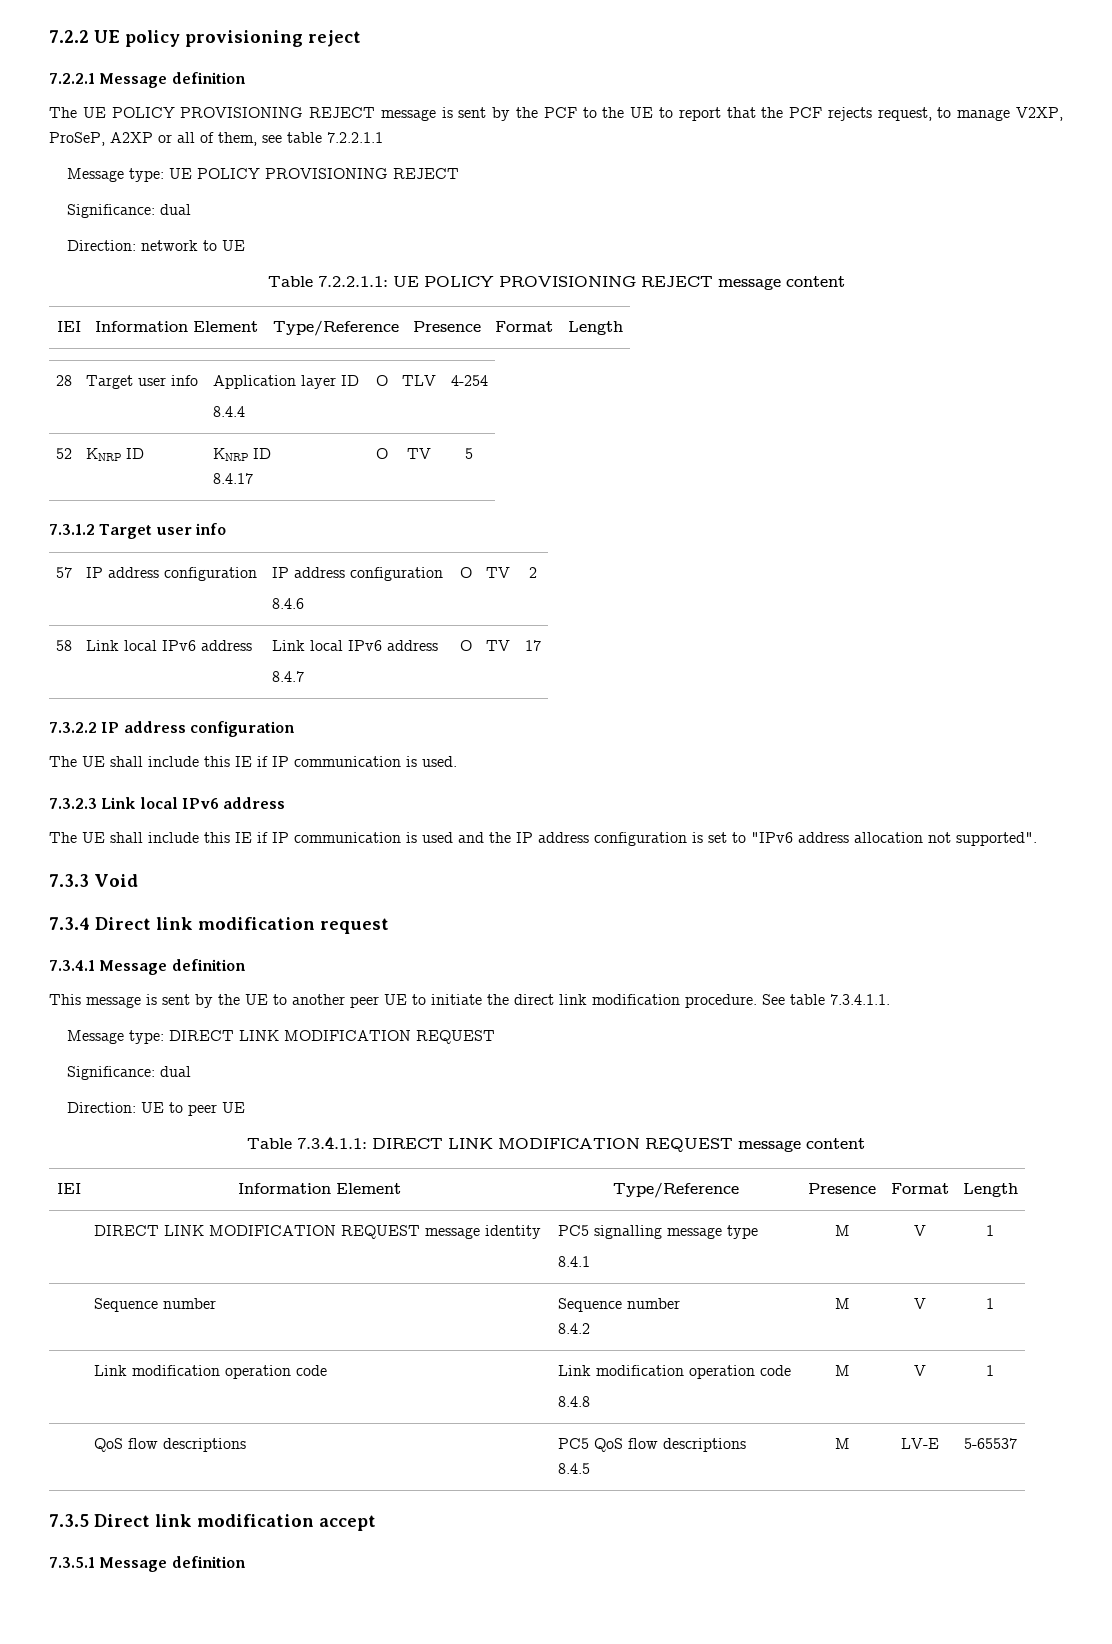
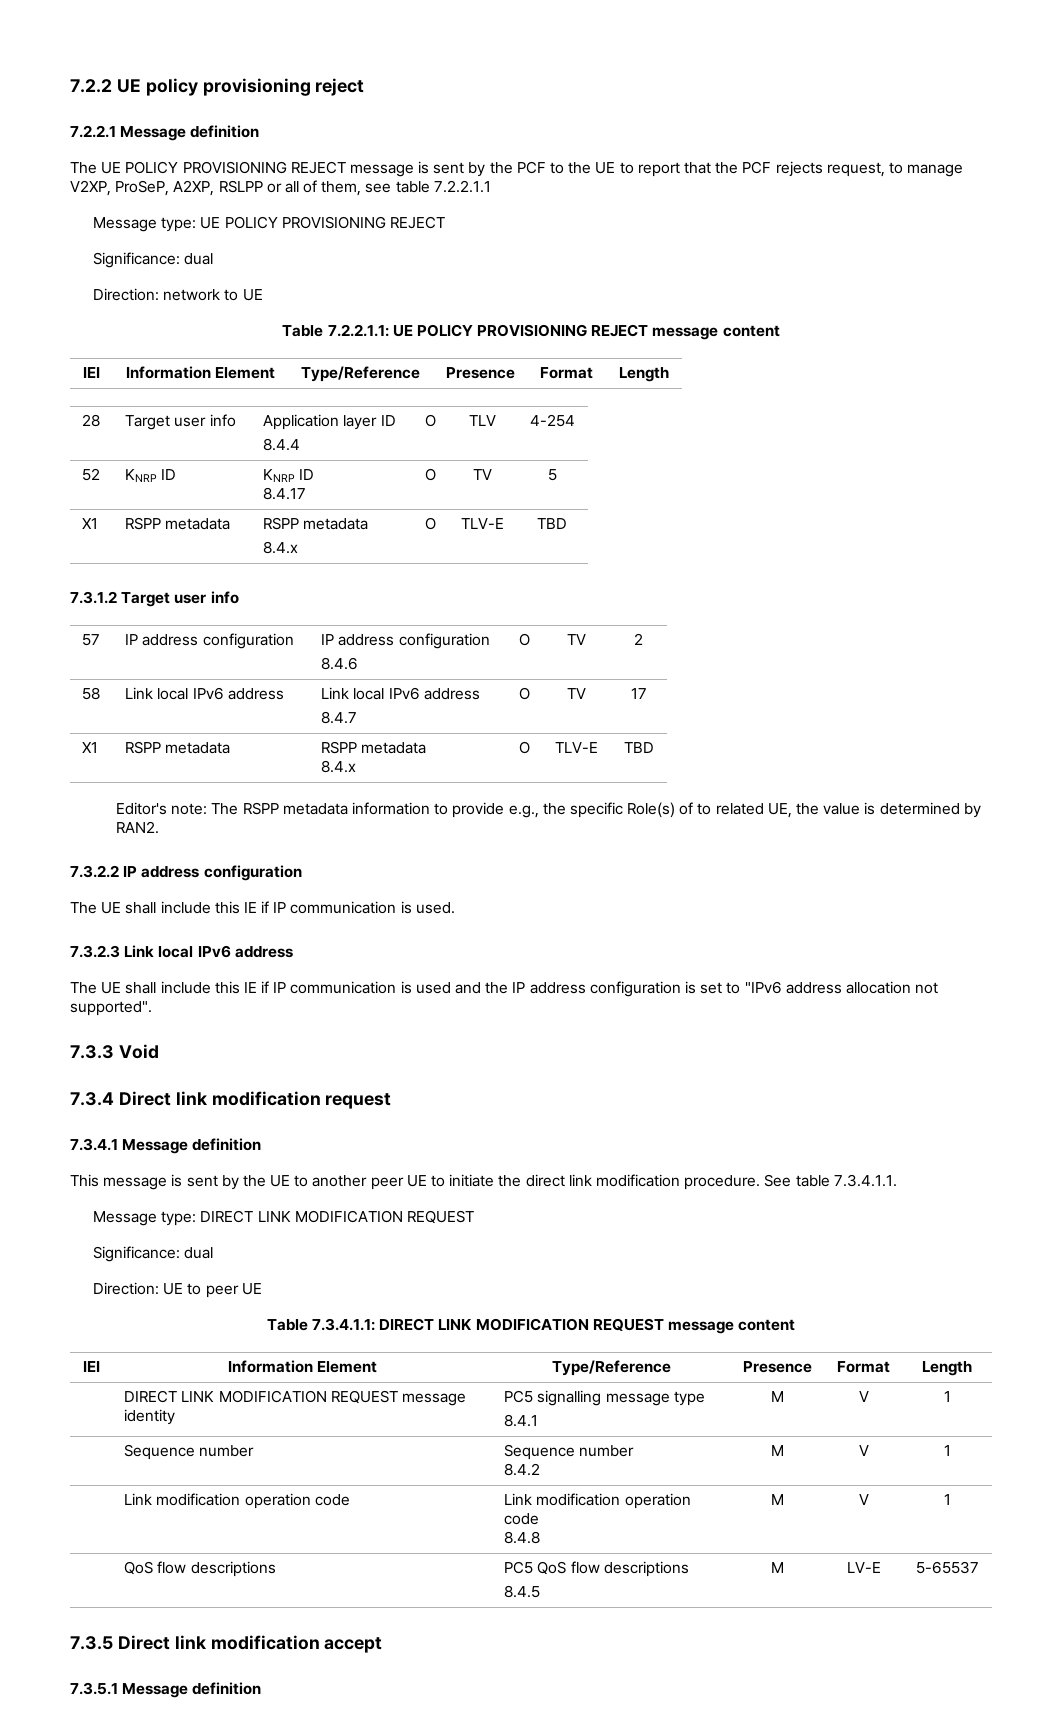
[110,132,153,143] A2XP -> [173,180,263,196] A2XP, RSLPP
(473, 453) none -> [82,518,99,529] [125,517,231,530] [263,517,369,530] [263,541,299,554] [425,517,436,530] [461,518,504,529] [537,518,567,529] // X1 | RSPP metadata | RSPP metadata // 8.4.x | O | TLV-E | TBD
(541, 645) none -> [82,742,99,753] [125,741,231,754] [321,741,427,754] [321,760,357,773] [519,741,530,754] [555,742,598,753] [623,742,654,753] [116,802,981,818] [116,821,160,834] // X1 | RSPP metadata | RSPP metadata // 8.4.x | O | TLV-E | TBD // Editor's note: The RSPP metadata information to provide e.g., the specific Role(s) of to related UE, the value is determined by RAN2.

